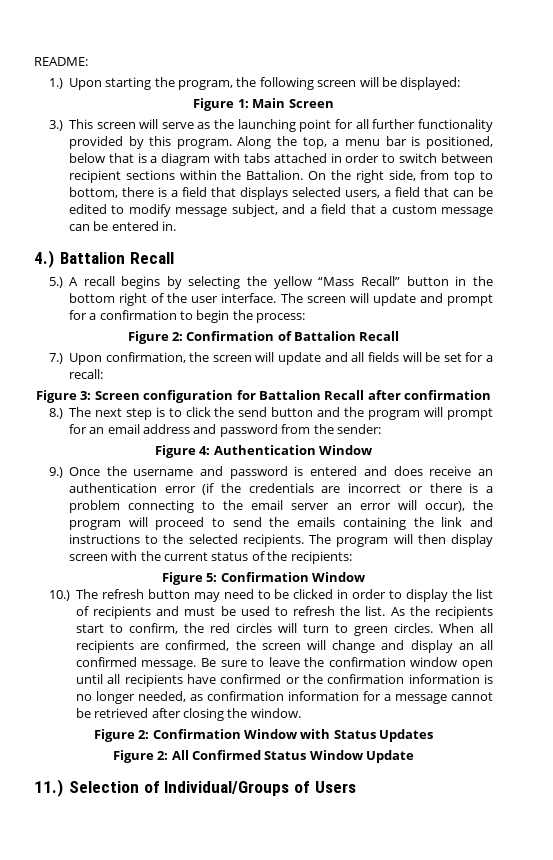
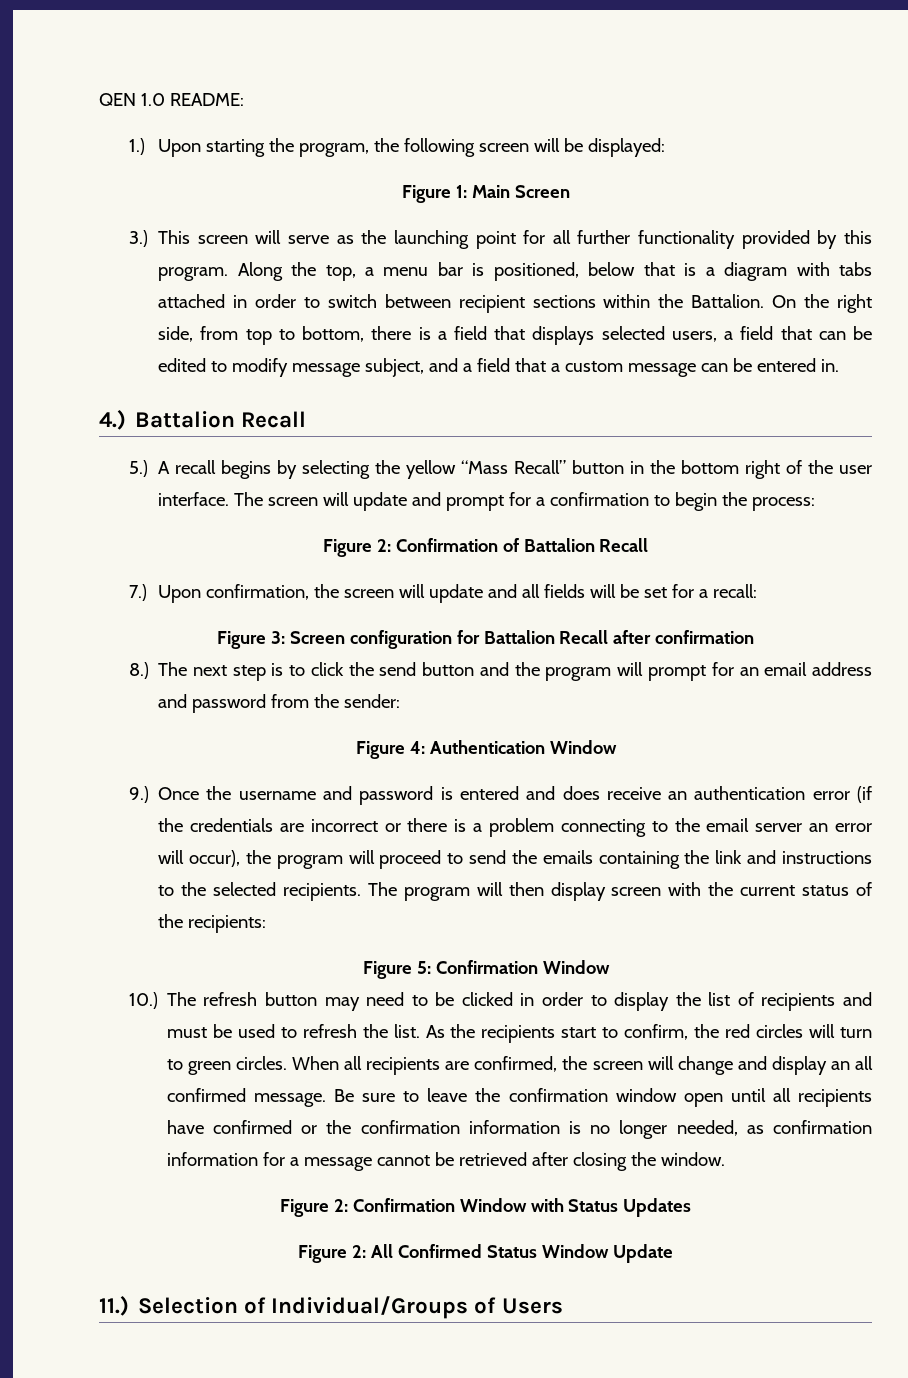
(34, 61) none -> [99,93,165,106] QEN 1.0

